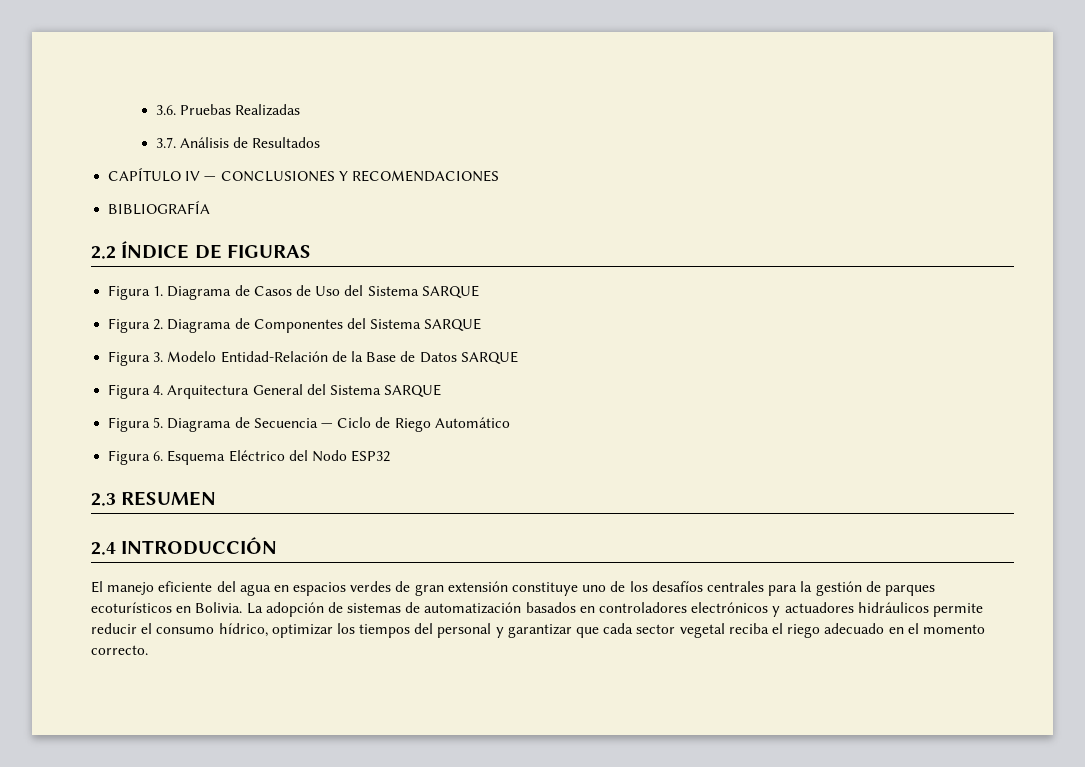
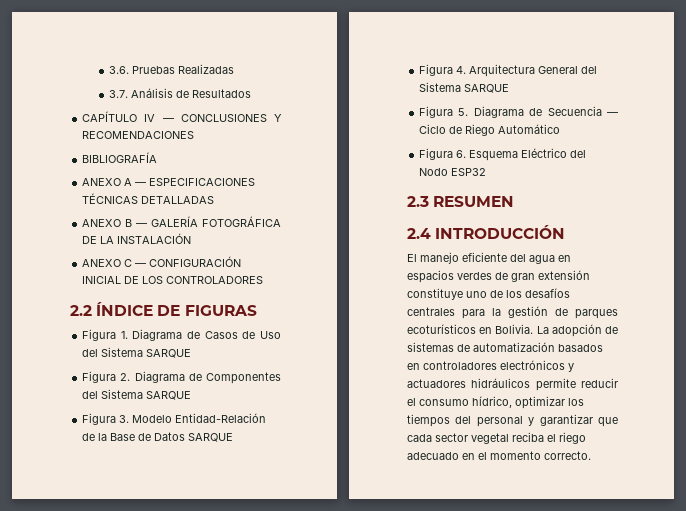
(211, 208) none -> [82,178,256,186] [82,193,215,204] [82,216,281,227] [82,233,192,244] [82,256,242,267] [82,276,264,284] // ANEXO A — ESPECIFICACIONES TÉCNICAS DETALLADAS // ANEXO B — GALERÍA FOTOGRÁFICA DE LA INSTALACIÓN // ANEXO C — CONFIGURACIÓN INICIAL DE LOS CONTROLADORES

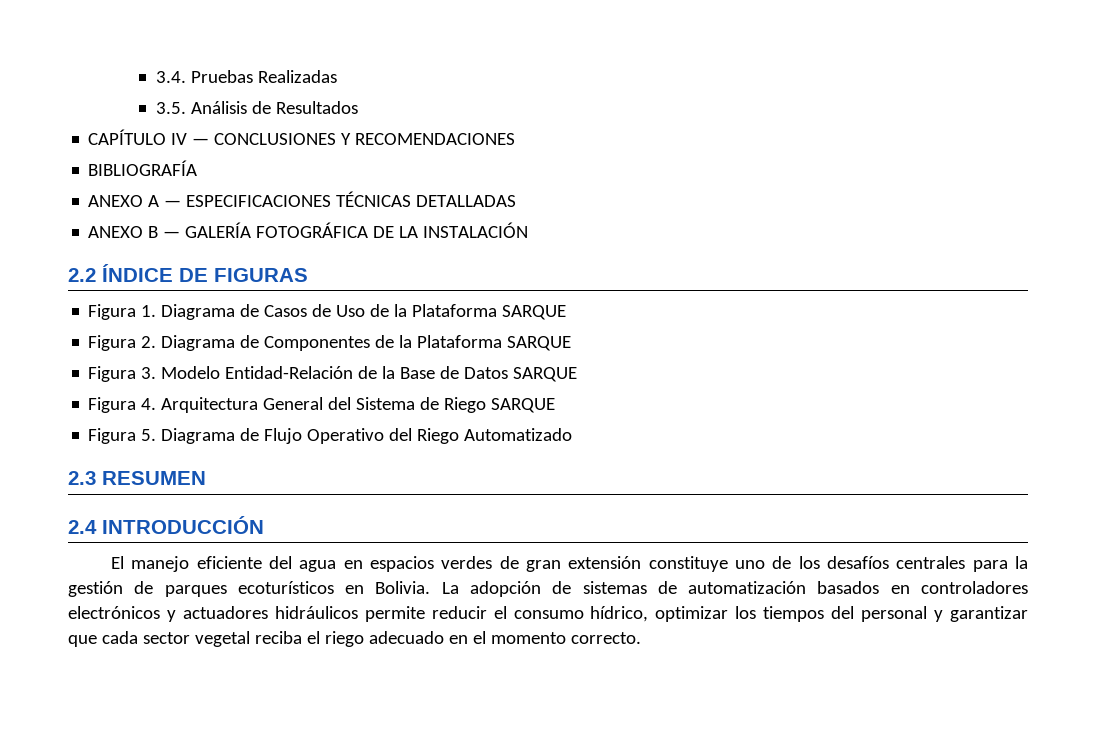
[109,66,130,74] 3.6. -> [156,71,187,83] 3.4.
[109,90,129,98] 3.7. -> [156,102,187,114] 3.5.
[82,256,242,267] [82,276,264,284] // ANEXO C — CONFIGURACIÓN INICIAL DE LOS CONTROLADORES -> (529, 230) none
[82,347,144,357] del Sistema -> [370,304,498,317] de la Plataforma
[82,389,144,399] del Sistema -> [375,335,503,348] de la Plataforma
(462, 87) none -> [420,397,487,413] de Riego
[547,106,618,116] [419,124,561,136] [419,148,587,161] [419,168,487,176] Secuencia — Ciclo de Riego Automático // Figura 6. Esquema Eléctrico del Nodo ESP32 -> [264,428,573,444] Flujo Operativo del Riego Automatizado

